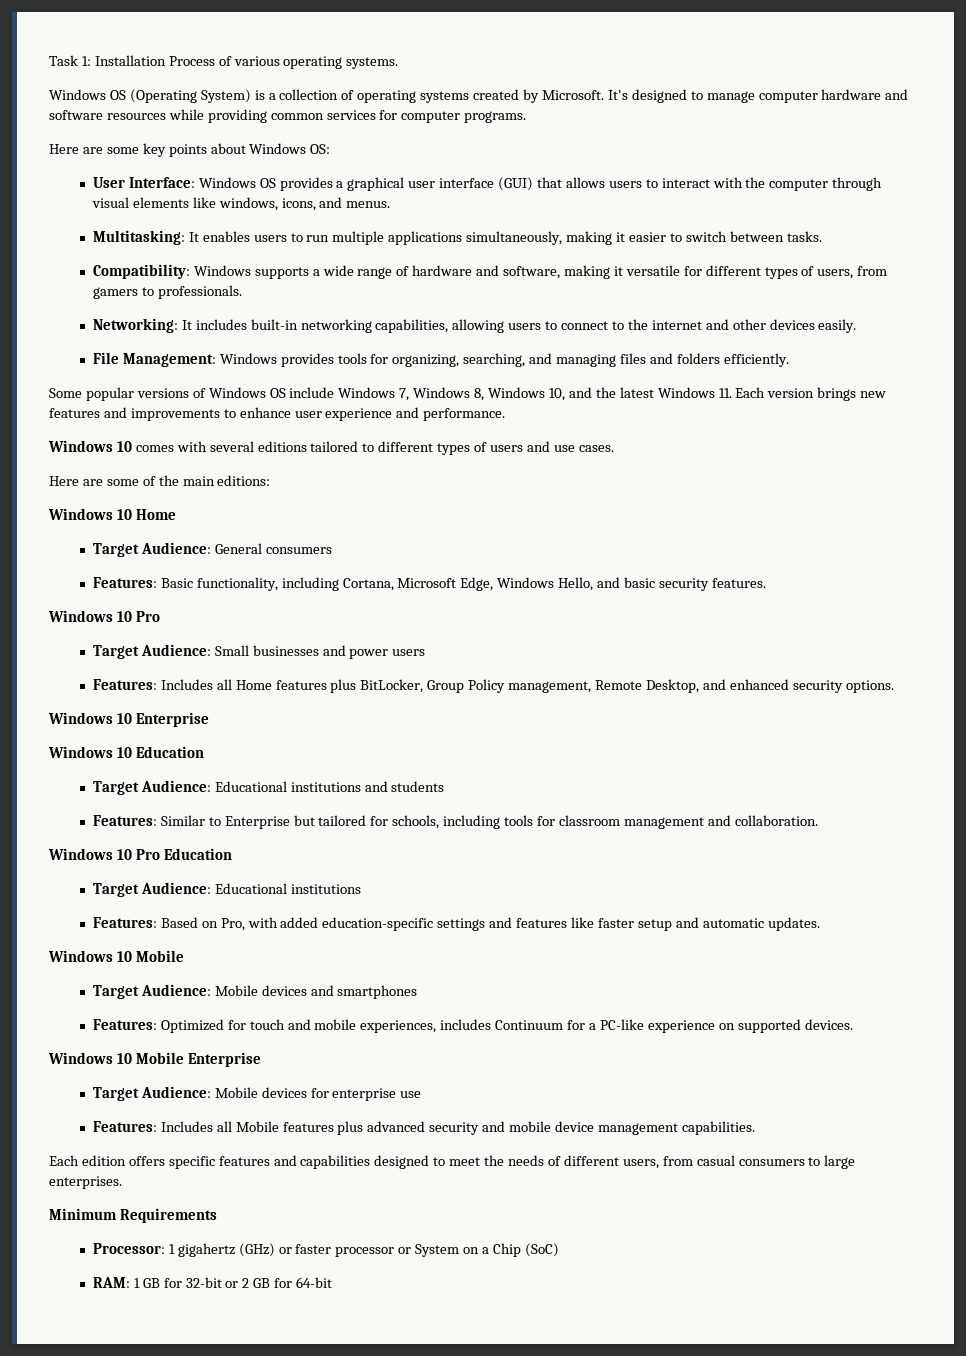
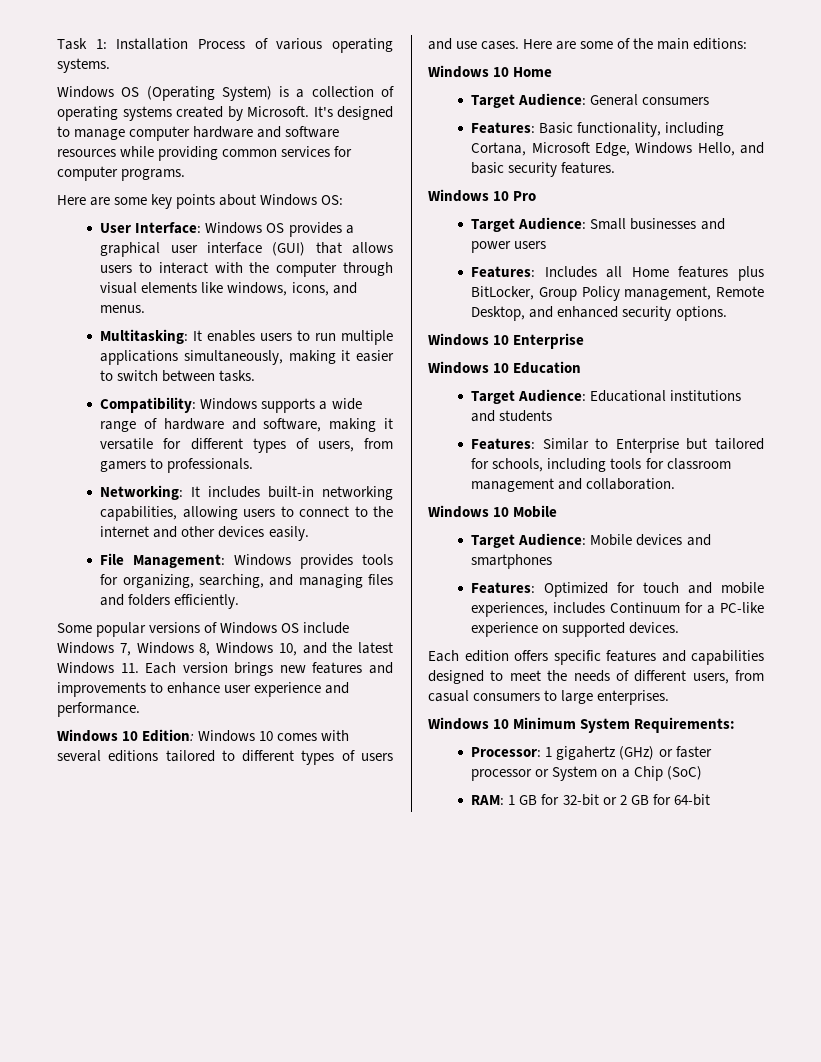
(132, 446) none -> [142,729,274,742] Edition: Windows 10
(614, 448) // -> (520, 45) none
[48,848,232,860] [92,882,361,897] [92,917,820,931] // Windows 10 Pro Education // Target Audience: Educational institutions // Features: Based on Pro, with added education-specific settings and features like faster setup and automatic updates. -> (676, 484) none
[48,1052,261,1067] [92,1086,422,1101] [92,1121,755,1135] // Windows 10 Mobile Enterprise // Target Audience: Mobile devices for enterprise use // Features: Includes all Mobile features plus advanced security and mobile device management capabilities. -> (680, 628) none
[49,1208,217,1223] Minimum Requirements -> [428,717,736,733] Windows 10 Minimum System Requirements:

